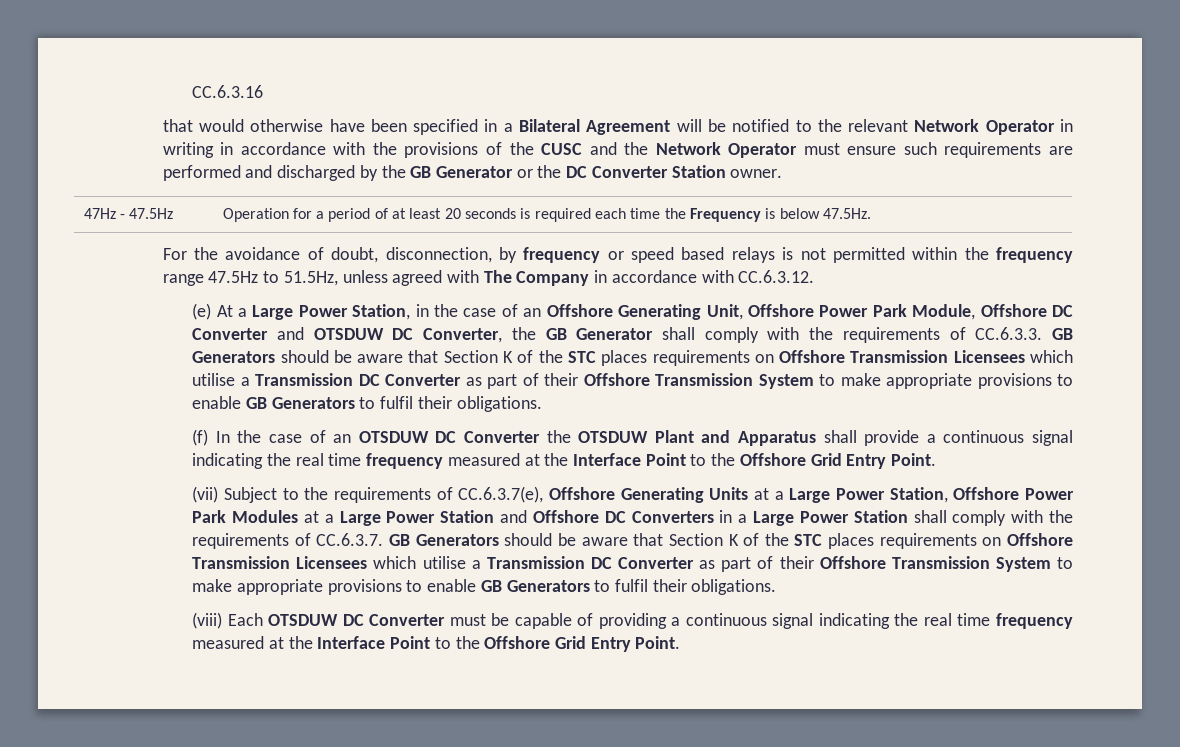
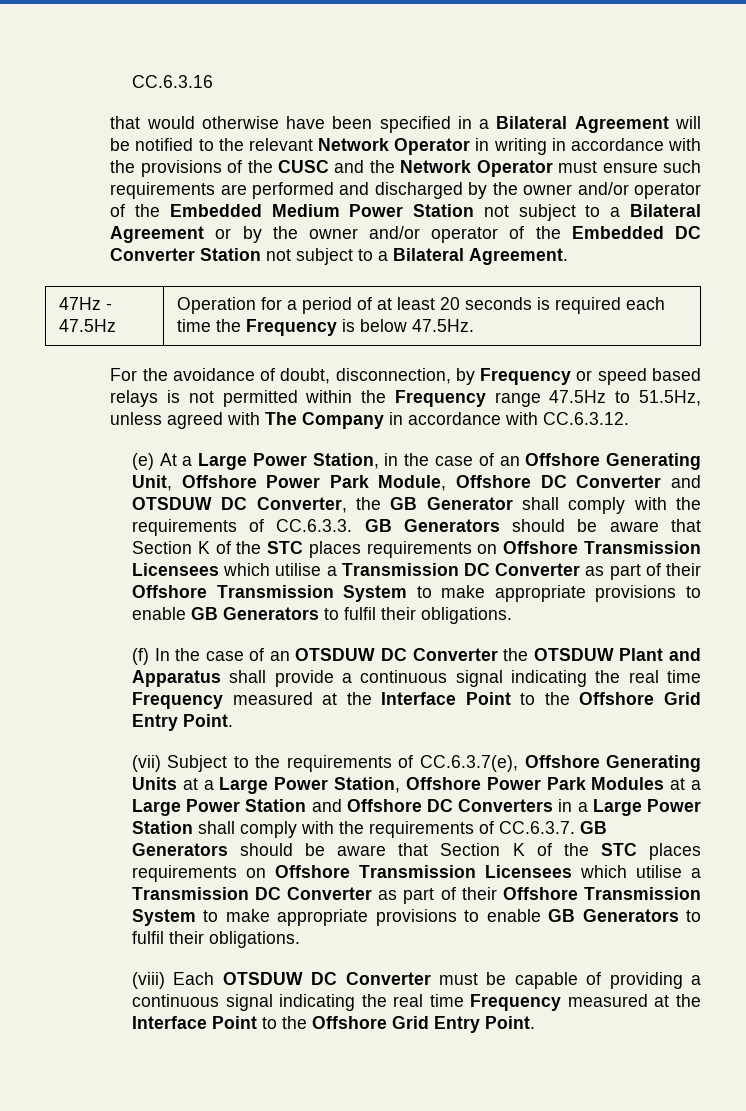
[410,165,783,178] GB Generator or the DC Converter Station owner. -> [523,182,702,199] [110,204,701,221] [110,226,701,243] [110,248,569,265] owner and/or operator of the Embedded Medium Power Station not subject to a Bilateral Agreement or by the owner and/or operator of the Embedded DC Converter Station not subject to a Bilateral Agreement.
[523,247,601,263] frequency -> [480,368,572,385] Frequency
[996,247,1074,263] frequency -> [394,390,486,407] Frequency
[366,453,444,469] frequency -> [131,692,223,709] Frequency
[995,613,1073,629] frequency -> [470,994,562,1011] Frequency

